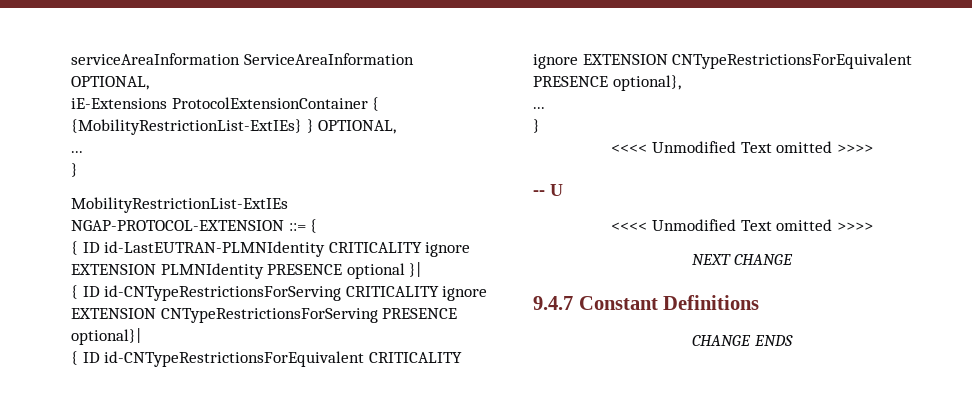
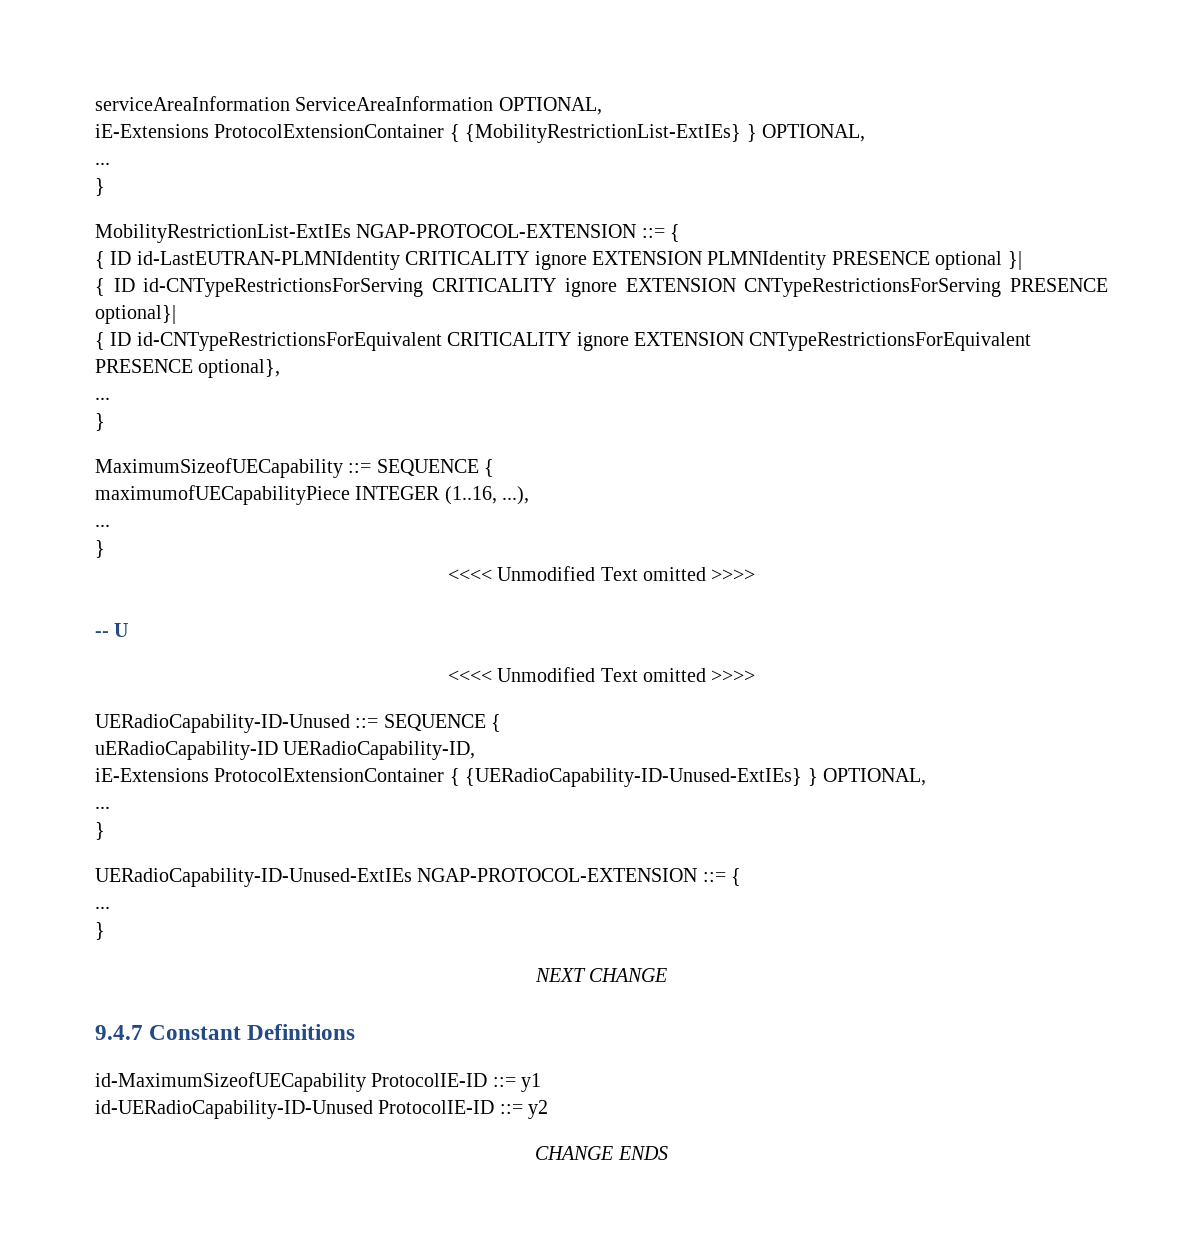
(540, 126) none -> [95,458,495,478] [95,485,530,505] [95,524,110,527] [95,540,105,558] // MaximumSizeofUECapability ::= SEQUENCE { // maximumofUECapabilityPiece INTEGER (1..16, ...), // ... // }
(873, 226) none -> [95,714,502,733] [95,741,476,760] [95,768,926,787] [95,806,110,809] [95,822,105,840] [95,868,742,887] [95,906,110,909] [95,922,105,940] // UERadioCapability-ID-Unused ::= SEQUENCE { // uERadioCapability-ID UERadioCapability-ID, // iE-Extensions ProtocolExtensionContainer { {UERadioCapability-ID-Unused-ExtIEs} } OPTIONAL, // ... // } // UERadioCapability-ID-Unused-ExtIEs NGAP-PROTOCOL-EXTENSION ::= { // ... // }
(760, 302) none -> [95,1072,542,1092] [95,1100,549,1119] // id-MaximumSizeofUECapability ProtocolIE-ID ::= y1 // id-UERadioCapability-ID-Unused ProtocolIE-ID ::= y2

